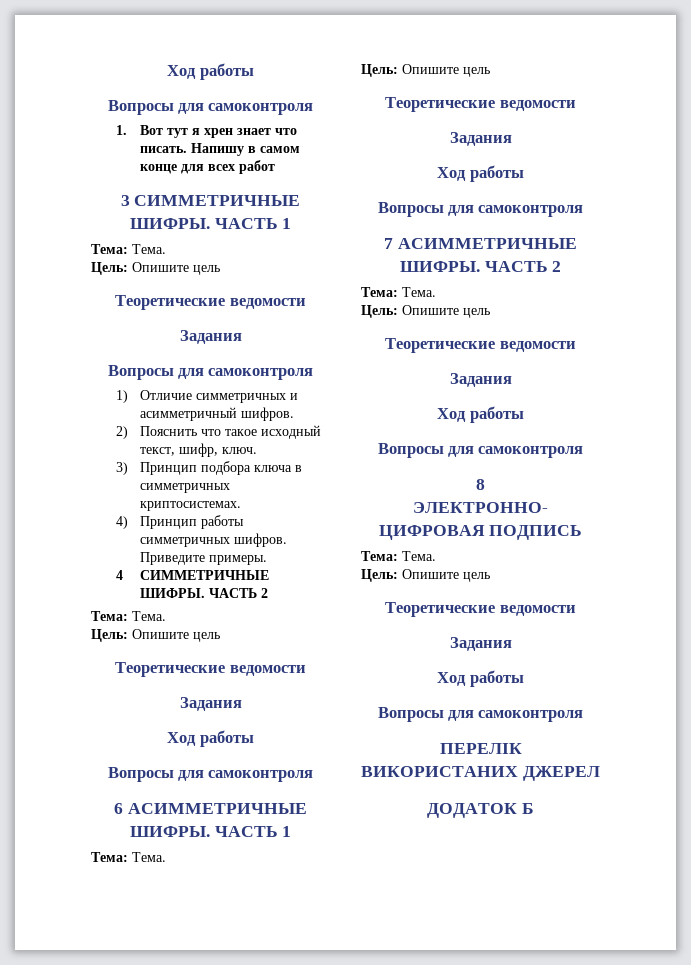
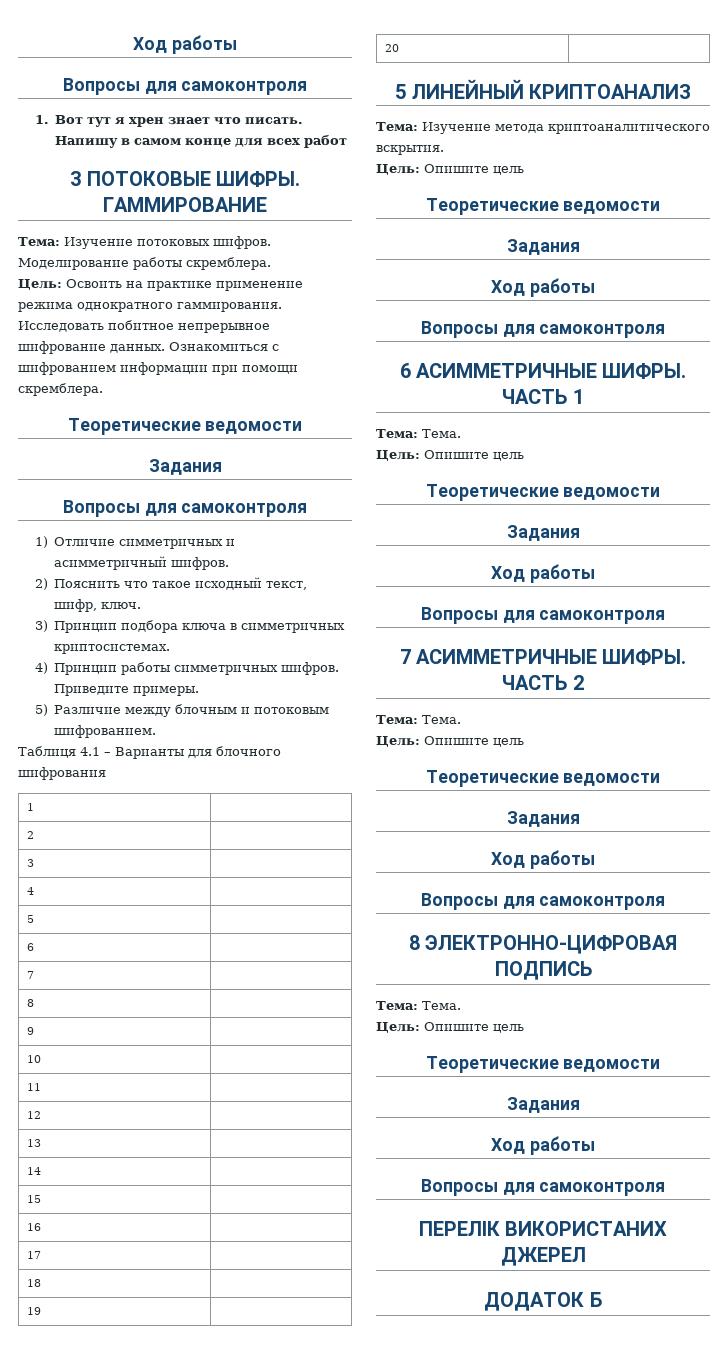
[134,195,301,206] [129,218,292,229] [91,244,166,254] [91,262,220,275] СИММЕТРИЧНЫЕ ШИФРЫ. ЧАСТЬ 1 // Тема: Тема. // Цель: Опишите цель -> [86,171,300,187] [103,197,267,212] [18,236,271,249] [18,257,271,270] [18,279,303,291] [18,302,282,312] [18,320,270,333] [18,341,279,354] [18,362,298,375] [18,383,103,396] ПОТОКОВЫЕ ШИФРЫ. ГАММИРОВАНИЕ // Тема: Изучение потоковых шифров. Моделирование работы скремблера. // Цель: Освоить на практике применение режима однократного гаммирования. Исследовать побитное непрерывное шифрование данных. Ознакомиться с шифрованием информации при помощи скремблера.
[115,570,270,580] [140,588,269,598] [91,611,166,621] 4 СИММЕТРИЧНЫЕ ШИФРЫ. ЧАСТЬ 2 // Тема: Тема. -> [35,704,330,717] [54,725,157,738] [18,746,281,759] [18,767,106,780] [26,803,34,811] [26,831,34,839] [26,859,34,867] [26,887,34,895] [26,915,34,923] [26,943,34,951] [26,971,34,979] [26,999,34,1007] [26,1027,34,1035] [26,1055,41,1063] [26,1083,41,1091] [26,1111,41,1119] [26,1139,41,1147] [26,1167,41,1175] [26,1195,41,1203] [26,1223,41,1231] [26,1251,41,1259] [26,1279,41,1287] [26,1307,41,1315] [384,44,399,52] [395,79,691,99] [376,122,710,134] [376,145,444,155] 5) Различие между блочным и потоковым шифрованием. // Таблиця 4.1 – Варианты для блочного шифрования // 1 | // 2 | // 3 | // 4 | // 5 | // 6 | // 7 | // 8 | // 9 | // 10 | // 11 | // 12 | // 13 | // 14 | // 15 | // 16 | // 17 | // 18 | // 19 | // 20 | // 5 ЛИНЕЙНЫЙ КРИПТОАНАЛИЗ // Тема: Изучение метода криптоаналитического вскрытия.

